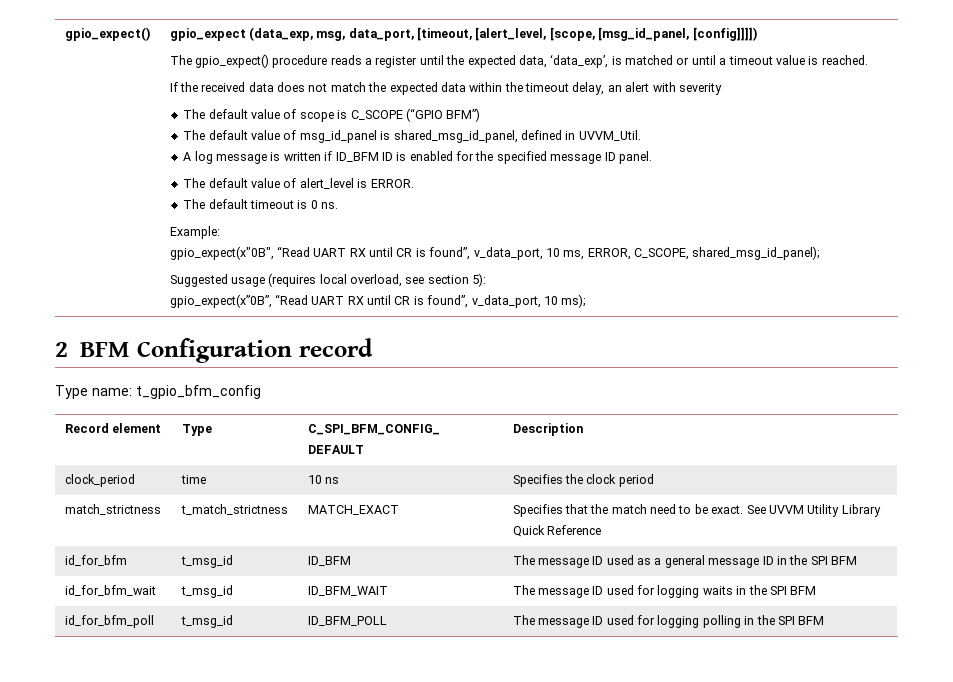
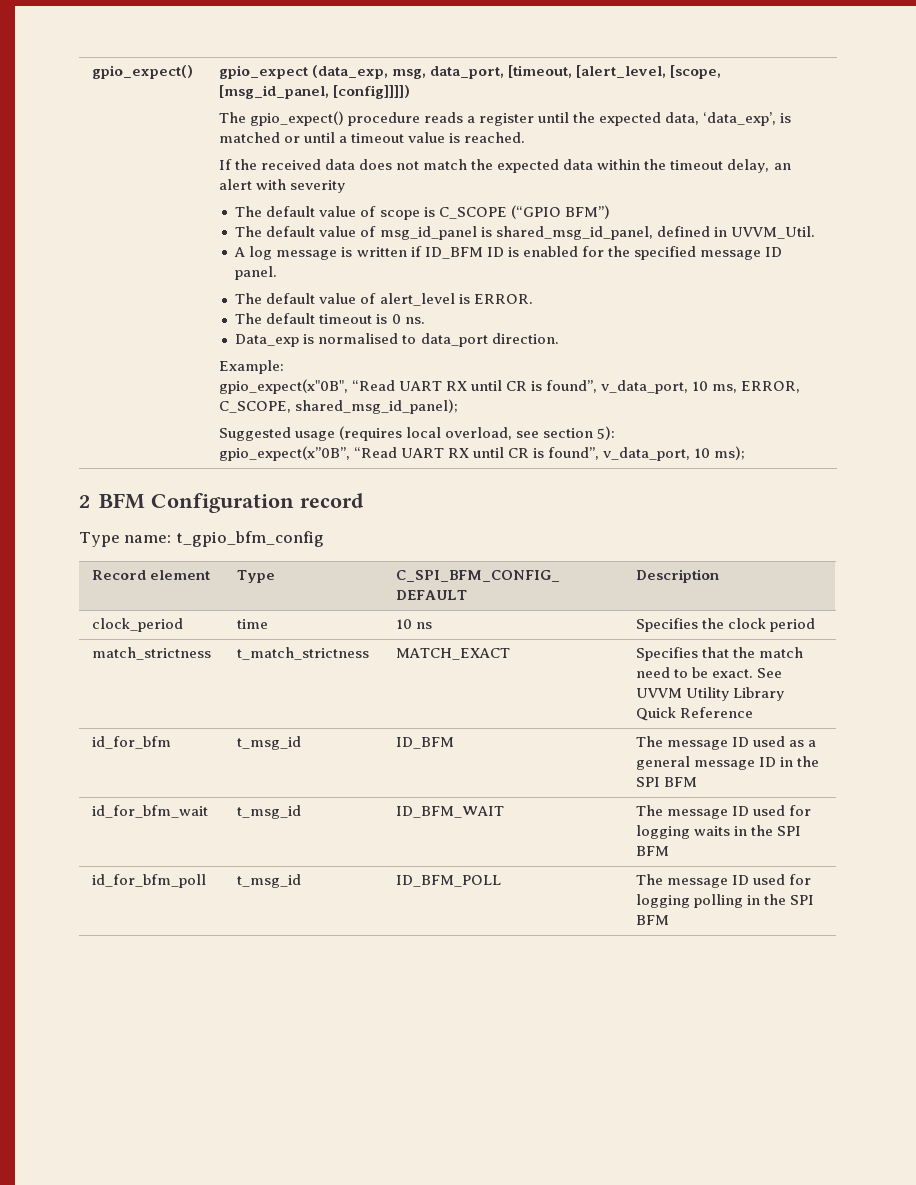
(339, 205) none -> [235,333,559,347] // Data_exp is normalised to data_port direction.

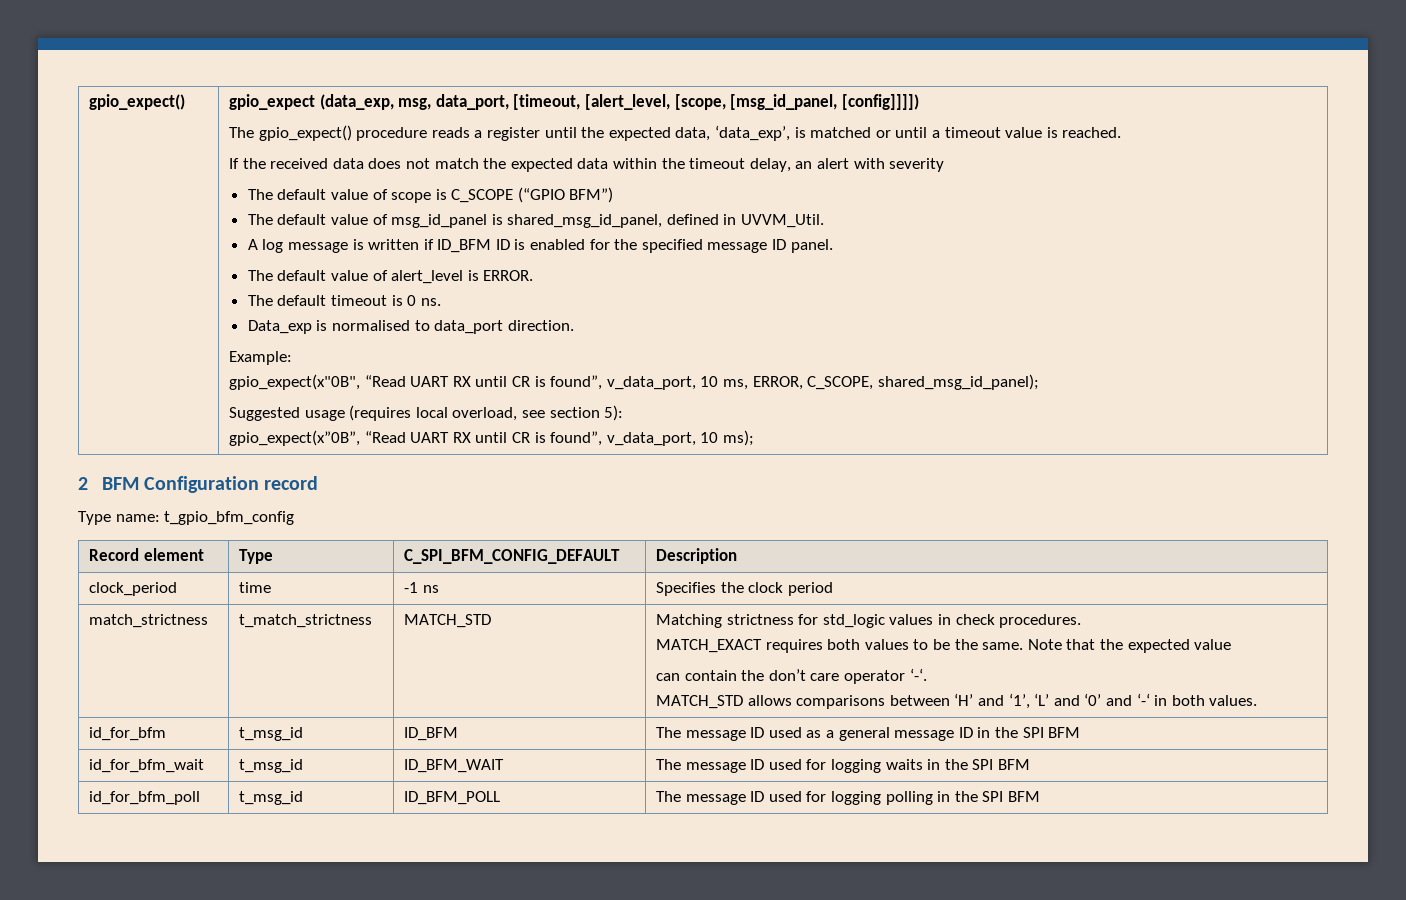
[395,619,412,629] 10 -> [404,582,419,593] -1
[395,648,510,660] [635,647,803,661] [635,667,782,678] [635,687,784,701] [635,707,753,721] MATCH_EXACT | Specifies that the match need to be exact. See UVVM Utility Library Quick Reference -> [404,614,492,628] [656,614,1082,628] [656,639,1232,653] [656,668,927,684] [656,693,1258,709] MATCH_STD | Matching strictness for std_logic values in check procedures. // MATCH_EXACT requires both values to be the same. Note that the expected value // can contain the don’t care operator ‘-‘. // MATCH_STD allows comparisons between ‘H’ and ‘1’, ‘L’ and ‘0’ and ‘-‘ in both values.

